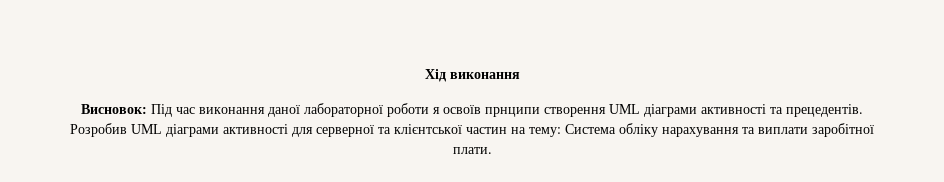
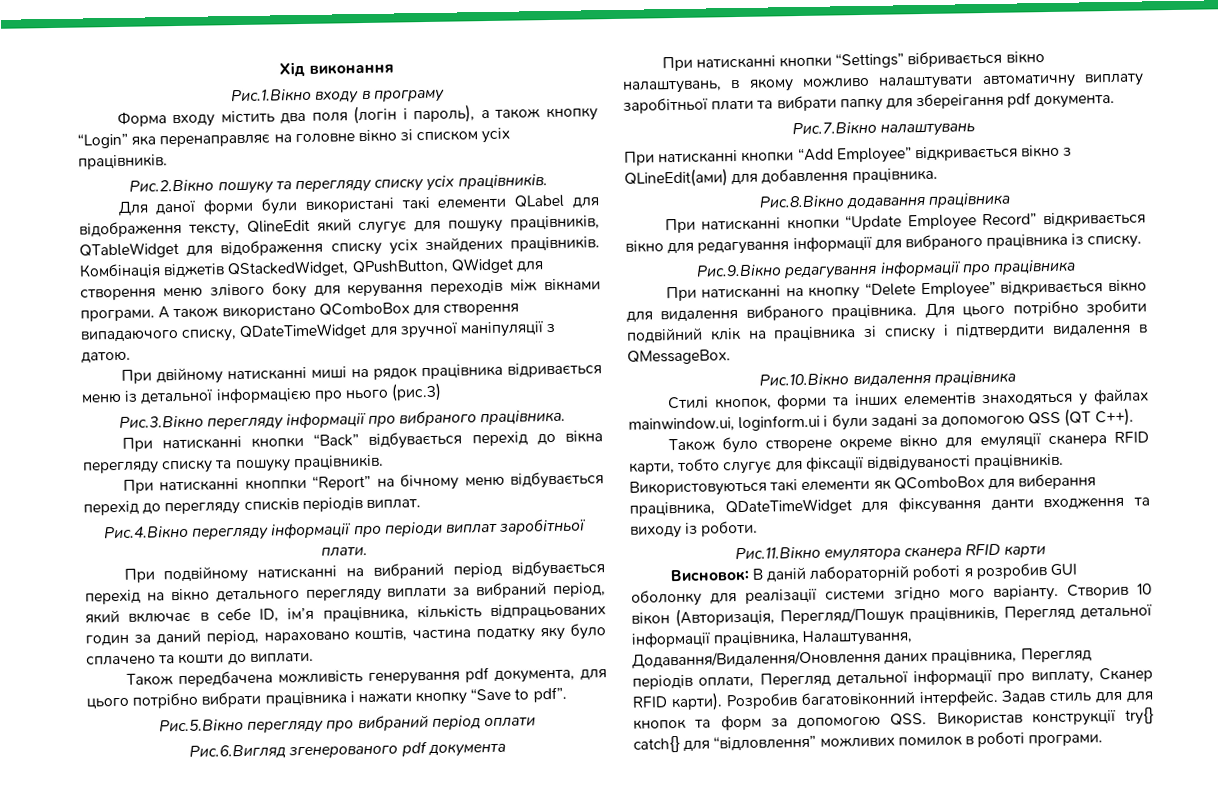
[81,103,863,117] [70,123,874,137] [452,147,492,154] Висновок: Під час виконання даної лабораторної роботи я освоїв прнципи створення UML діаграми активності та прецедентів. Розробив UML діаграми активності для серверної та клієнтської частин на тему: Система обліку нарахування та виплати заробітної плати. -> [231,88,445,104] [116,104,598,128] [77,127,511,149] [78,154,168,170] [129,174,548,195] [117,194,599,216] [79,215,600,238] [79,236,600,259] [79,257,544,280] [80,278,601,301] [80,302,520,322] [80,321,556,343] [81,351,131,364] [120,362,602,385] [81,382,443,405] [118,409,567,431] [121,430,603,452] [83,454,384,475] [122,471,604,494] [83,497,421,516] [103,518,588,541] [321,547,368,557] [123,560,605,584] [85,582,606,605] [85,603,606,624] [85,623,607,647] [86,652,314,666] [125,667,607,688] [86,686,567,710] [159,715,536,734] [189,741,506,760] [661,50,1045,72] [622,73,1144,94] [623,92,1116,114] [791,121,976,137] [624,144,1073,166] [624,167,938,188] [758,192,1012,210] [664,211,1146,234] [625,233,1143,255] [696,259,1076,280] [665,279,1147,302] [626,299,1147,323] [626,323,1148,344] [627,349,731,365] [759,370,1016,388] [667,388,1149,410] [628,407,1134,432] [667,431,1149,454] [629,453,1065,475] [629,473,1097,497] [629,496,1150,517] [630,520,759,539] [734,543,1047,562] [669,563,1077,583] [631,583,1152,607] [631,604,1152,628] [631,629,914,648] [632,647,1092,669] [632,667,1153,690] [632,689,1154,712] [633,707,1154,731] [633,731,1104,753] Рис.1.Вікно входу в програму // Форма входу містить два поля (логін і пароль), а також кнопку “Login” яка перенаправляє на головне вікно зі списком усіх працівників. // Рис.2.Вікно пошуку та перегляду списку усіх працівників. // Для даної форми були використані такі елементи QLabel для відображення тексту, QlineEdit який слугує для пошуку працівників, QTableWidget для відображення списку усіх знайдених працівників. Комбінація віджетів QStackedWidget, QPushButton, QWidget для створення меню злівого боку для керування переходів між вікнами програми. А також використано QComboBox для створення випадаючого списку, QDateTimeWidget для зручної маніпуляції з датою. // При двійному натисканні миші на рядок працівника відривається меню із детальної інформацією про нього (рис.3) // Рис.3.Вікно перегляду інформації про вибраного працівника. // При натисканні кнопки “Back” відбувається перехід до вікна перегляду списку та пошуку працівників. // При натисканні кноппки “Report” на бічному меню відбувається перехід до перегляду списків періодів виплат. // Рис.4.Вікно перегляду інформації про періоди виплат заробітньої плати. // При подвійному натисканні на вибраний період відбувається перехід на вікно детального перегляду виплати за вибраний період, який включає в себе ID, ім’я працівника, кількість відпрацьованих годин за даний період, нараховано коштів, частина податку яку було сплачено та кошти до виплати. // Також передбачена можливість генерування pdf документа, для цього потрібно вибрати працівника і нажати кнопку “Save to pdf”. // Рис.5.Вікно перегляду про вибраний період оплати // Рис.6.Вигляд згенерованого pdf документа // При натисканні кнопки “Settings” вібривається вікно налаштувань, в якому можливо налаштувати автоматичну виплату заробітньої плати та вибрати папку для збереігання pdf документа. // Рис.7.Вікно налаштувань // При натисканні кнопки “Add Employee” відкривається вікно з QLineEdit(ами) для добавлення працівника. // Рис.8.Вікно додавання працівника // При натисканні кнопки “Update Employee Record” відкривається вікно для редагування інформації для вибраного працівника із списку. // Рис.9.Вікно редагування інформації про працівника // При натисканні на кнопку “Delete Employee” відкривається вікно для видалення вибраного працівника. Для цього потрібно зробити подвійний клік на працівника зі списку і підтвердити видалення в QMessageBox. // Рис.10.Вікно видалення працівника // Стилі кнопок, форми та інших елементів знаходяться у файлах mainwindow.ui, loginform.ui і були задані за допомогою QSS (QT C++). // Також було створене окреме вікно для емуляції сканера RFID карти, тобто слугує для фіксації відвідуваності працівників. Використовуються такі елементи як QComboBox для виберання працівника, QDateTimeWidget для фіксування данти входження та виходу із роботи. // Рис.11.Вікно емулятора сканера RFID карти // Висновок: В даній лабораторній роботі я розробив GUI оболонку для реалізації системи згідно мого варіанту. Створив 10 вікон (Авторизація, Перегляд/Пошук працівників, Перегляд детальної інформації працівника, Налаштування, Додавання/Видалення/Оновлення даних працівника, Перегляд періодів оплати, Перегляд детальної інформації про виплату, Сканер RFID карти). Розробив багатовіконний інтерфейс. Задав стиль для для кнопок та форм за допомогою QSS. Використав конструкції try{} catch{} для “відловлення” можливих помилок в роботі програми.

